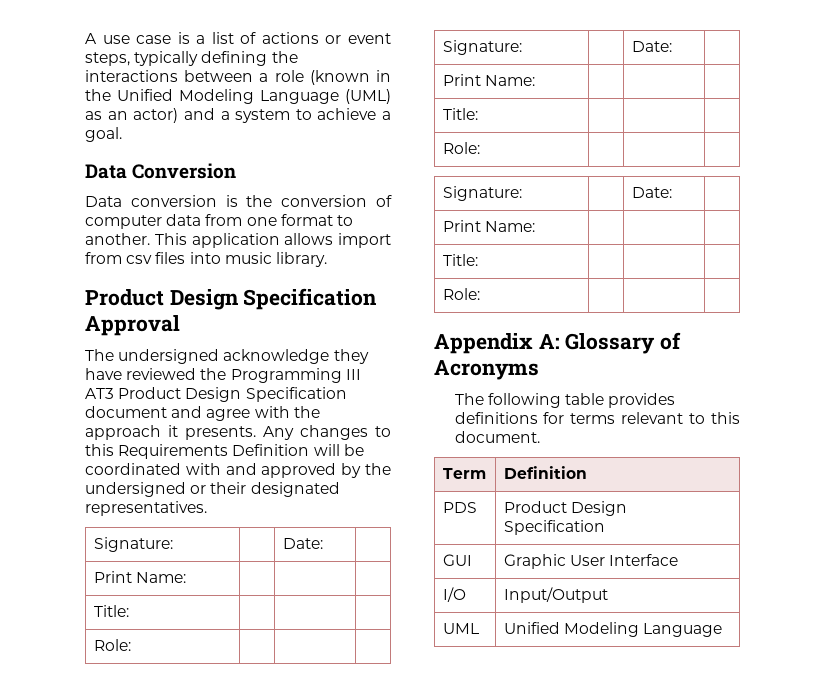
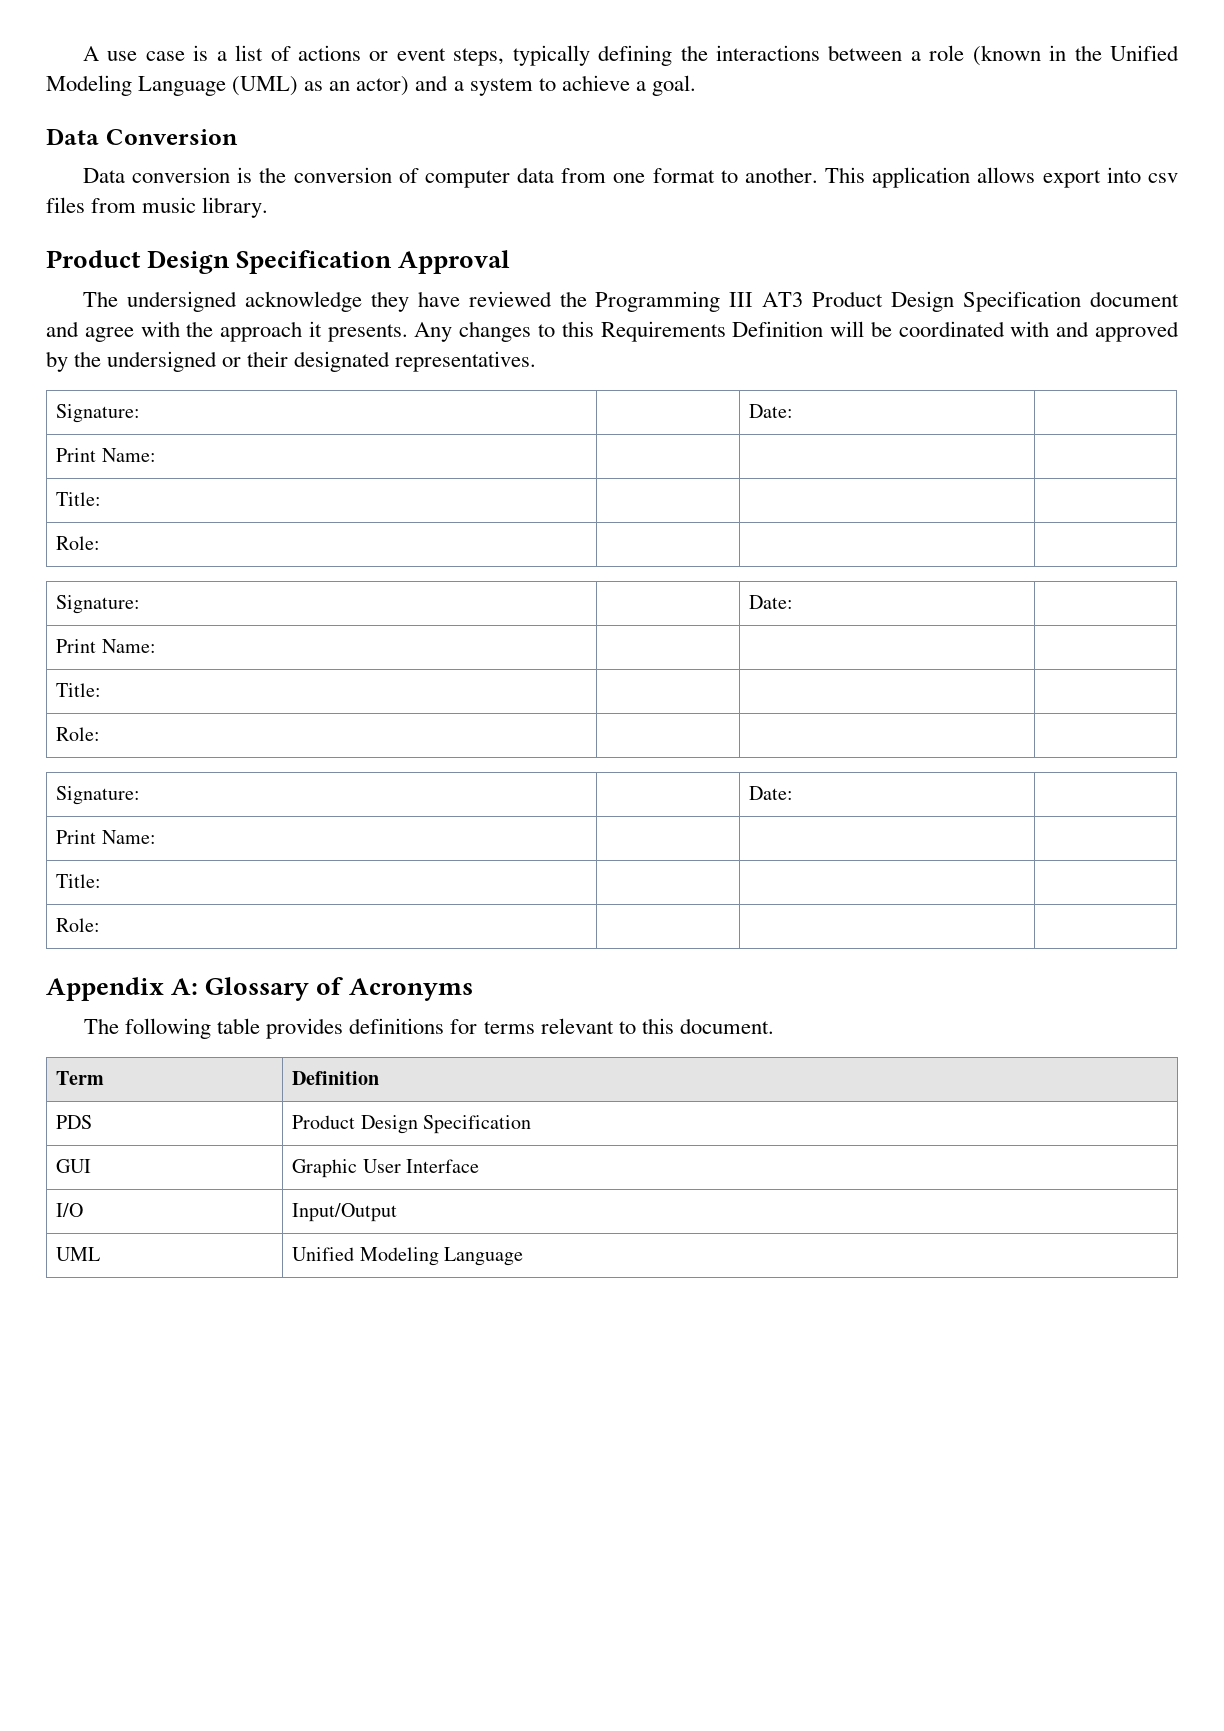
[338,233,391,248] [85,252,122,264] import from -> [1042,167,1141,188] export into
[189,252,221,264] into -> [91,198,137,213] from

